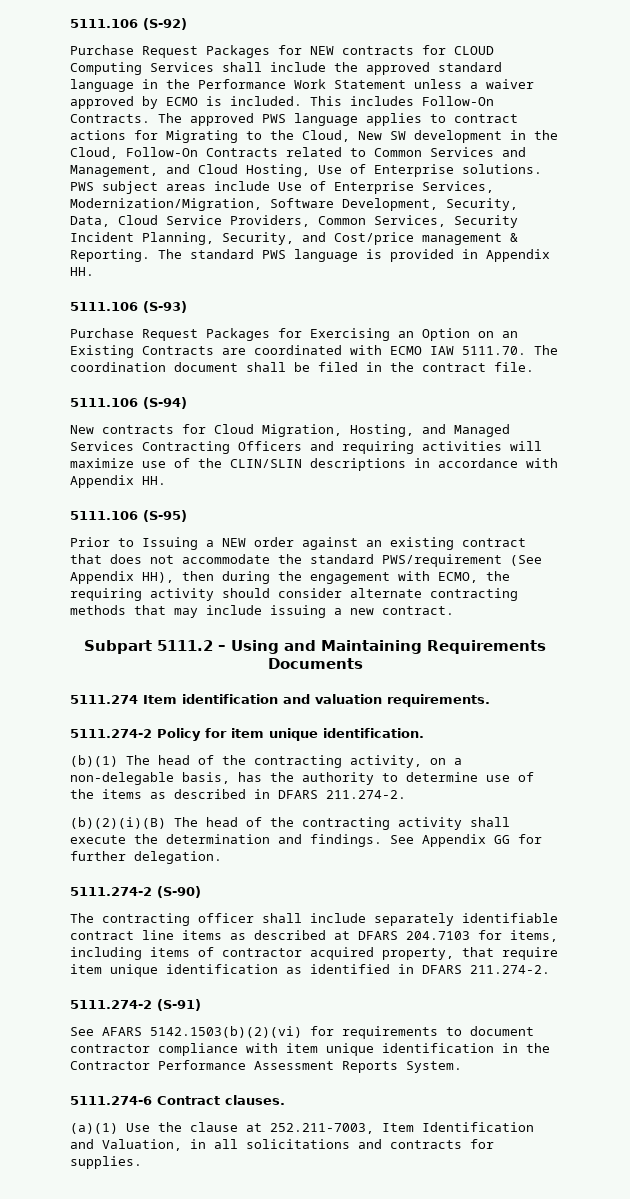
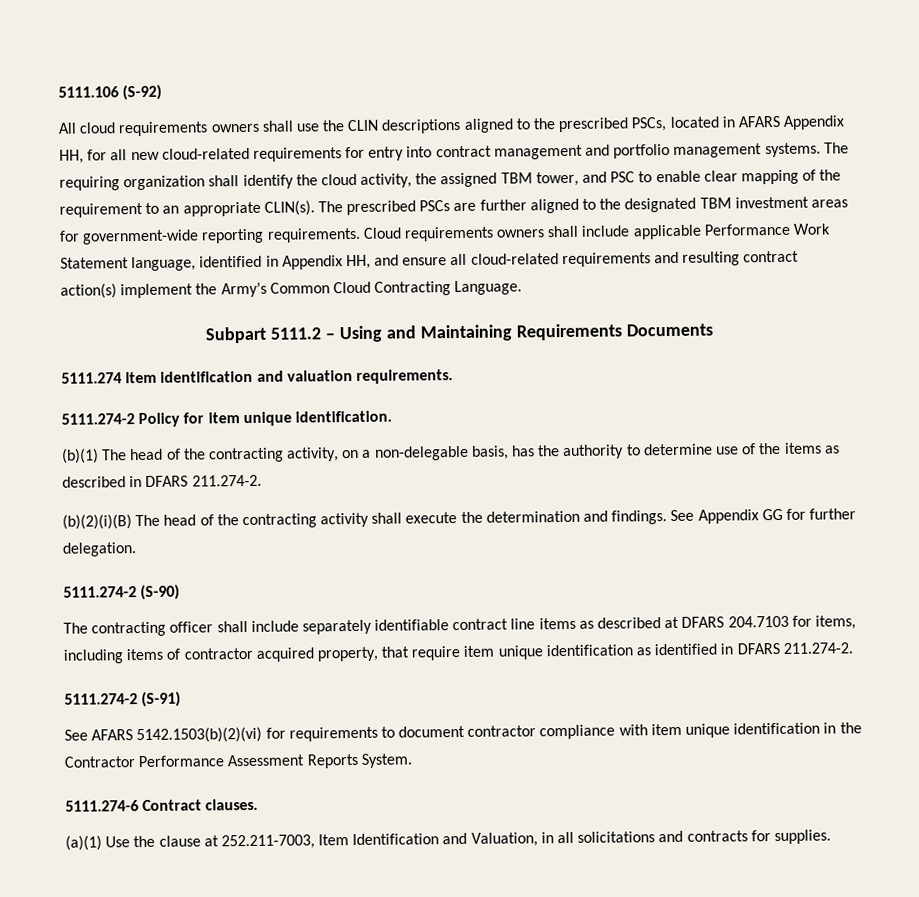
[70,45,494,58] [70,62,502,75] [70,79,534,92] [70,96,494,109] [70,113,518,126] [70,130,558,143] [70,147,526,159] [70,164,542,177] [70,181,494,194] [70,198,518,211] [70,215,518,228] [70,232,518,245] [70,249,550,262] [70,267,94,276] [70,301,187,313] [70,328,518,341] [70,345,558,358] [70,362,534,372] [70,397,187,409] [70,424,510,437] [70,441,542,454] [70,458,558,471] [70,475,166,488] [70,510,187,522] [70,537,526,550] [70,554,542,567] [70,571,510,584] [70,588,518,601] [70,605,454,618] Purchase Request Packages for NEW contracts for CLOUD Computing Services shall include the approved standard language in the Performance Work Statement unless a waiver approved by ECMO is included. This includes Follow-On Contracts. The approved PWS language applies to contract actions for Migrating to the Cloud, New SW development in the Cloud, Follow-On Contracts related to Common Services and Management, and Cloud Hosting, Use of Enterprise solutions. PWS subject areas include Use of Enterprise Services, Modernization/Migration, Software Development, Security, Data, Cloud Service Providers, Common Services, Security Incident Planning, Security, and Cost/price management & Reporting. The standard PWS language is provided in Appendix HH. // 5111.106 (S-93) // Purchase Request Packages for Exercising an Option on an Existing Contracts are coordinated with ECMO IAW 5111.70. The coordination document shall be filed in the contract file. // 5111.106 (S-94) // New contracts for Cloud Migration, Hosting, and Managed Services Contracting Officers and requiring activities will maximize use of the CLIN/SLIN descriptions in accordance with Appendix HH. // 5111.106 (S-95) // Prior to Issuing a NEW order against an existing contract that does not accommodate the standard PWS/requirement (See Appendix HH), then during the engagement with ECMO, the requiring activity should consider alternate contracting methods that may include issuing a new contract. -> [58,115,846,137] [59,142,849,164] [59,169,842,191] [59,196,848,218] [59,223,831,245] [60,250,800,272] [60,280,523,299] All cloud requirements owners shall use the CLIN descriptions aligned to the prescribed PSCs, located in AFARS Appendix HH, for all new cloud-related requirements for entry into contract management and portfolio management systems. The requiring organization shall identify the cloud activity, the assigned TBM tower, and PSC to enable clear mapping of the requirement to an appropriate CLIN(s). The prescribed PSCs are further aligned to the designated TBM investment areas for government-wide reporting requirements. Cloud requirements owners shall include applicable Performance Work Statement language, identified in Appendix HH, and ensure all cloud-related requirements and resulting contract action(s) implement the Army’s Common Cloud Contracting Language.

